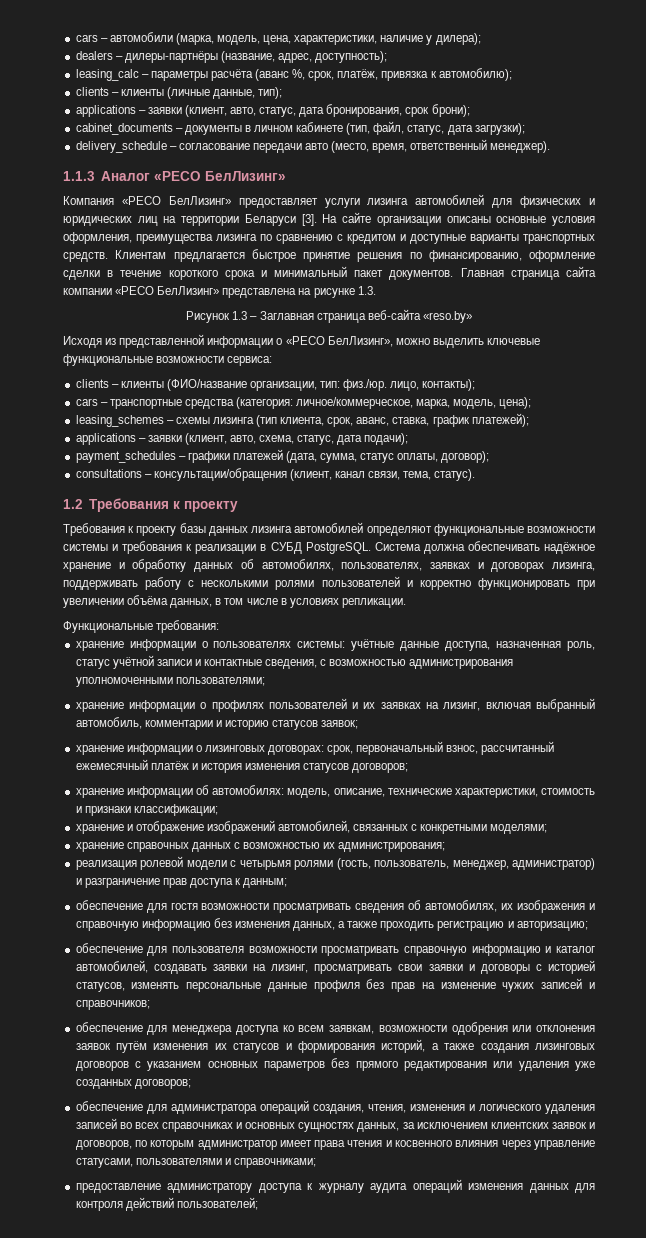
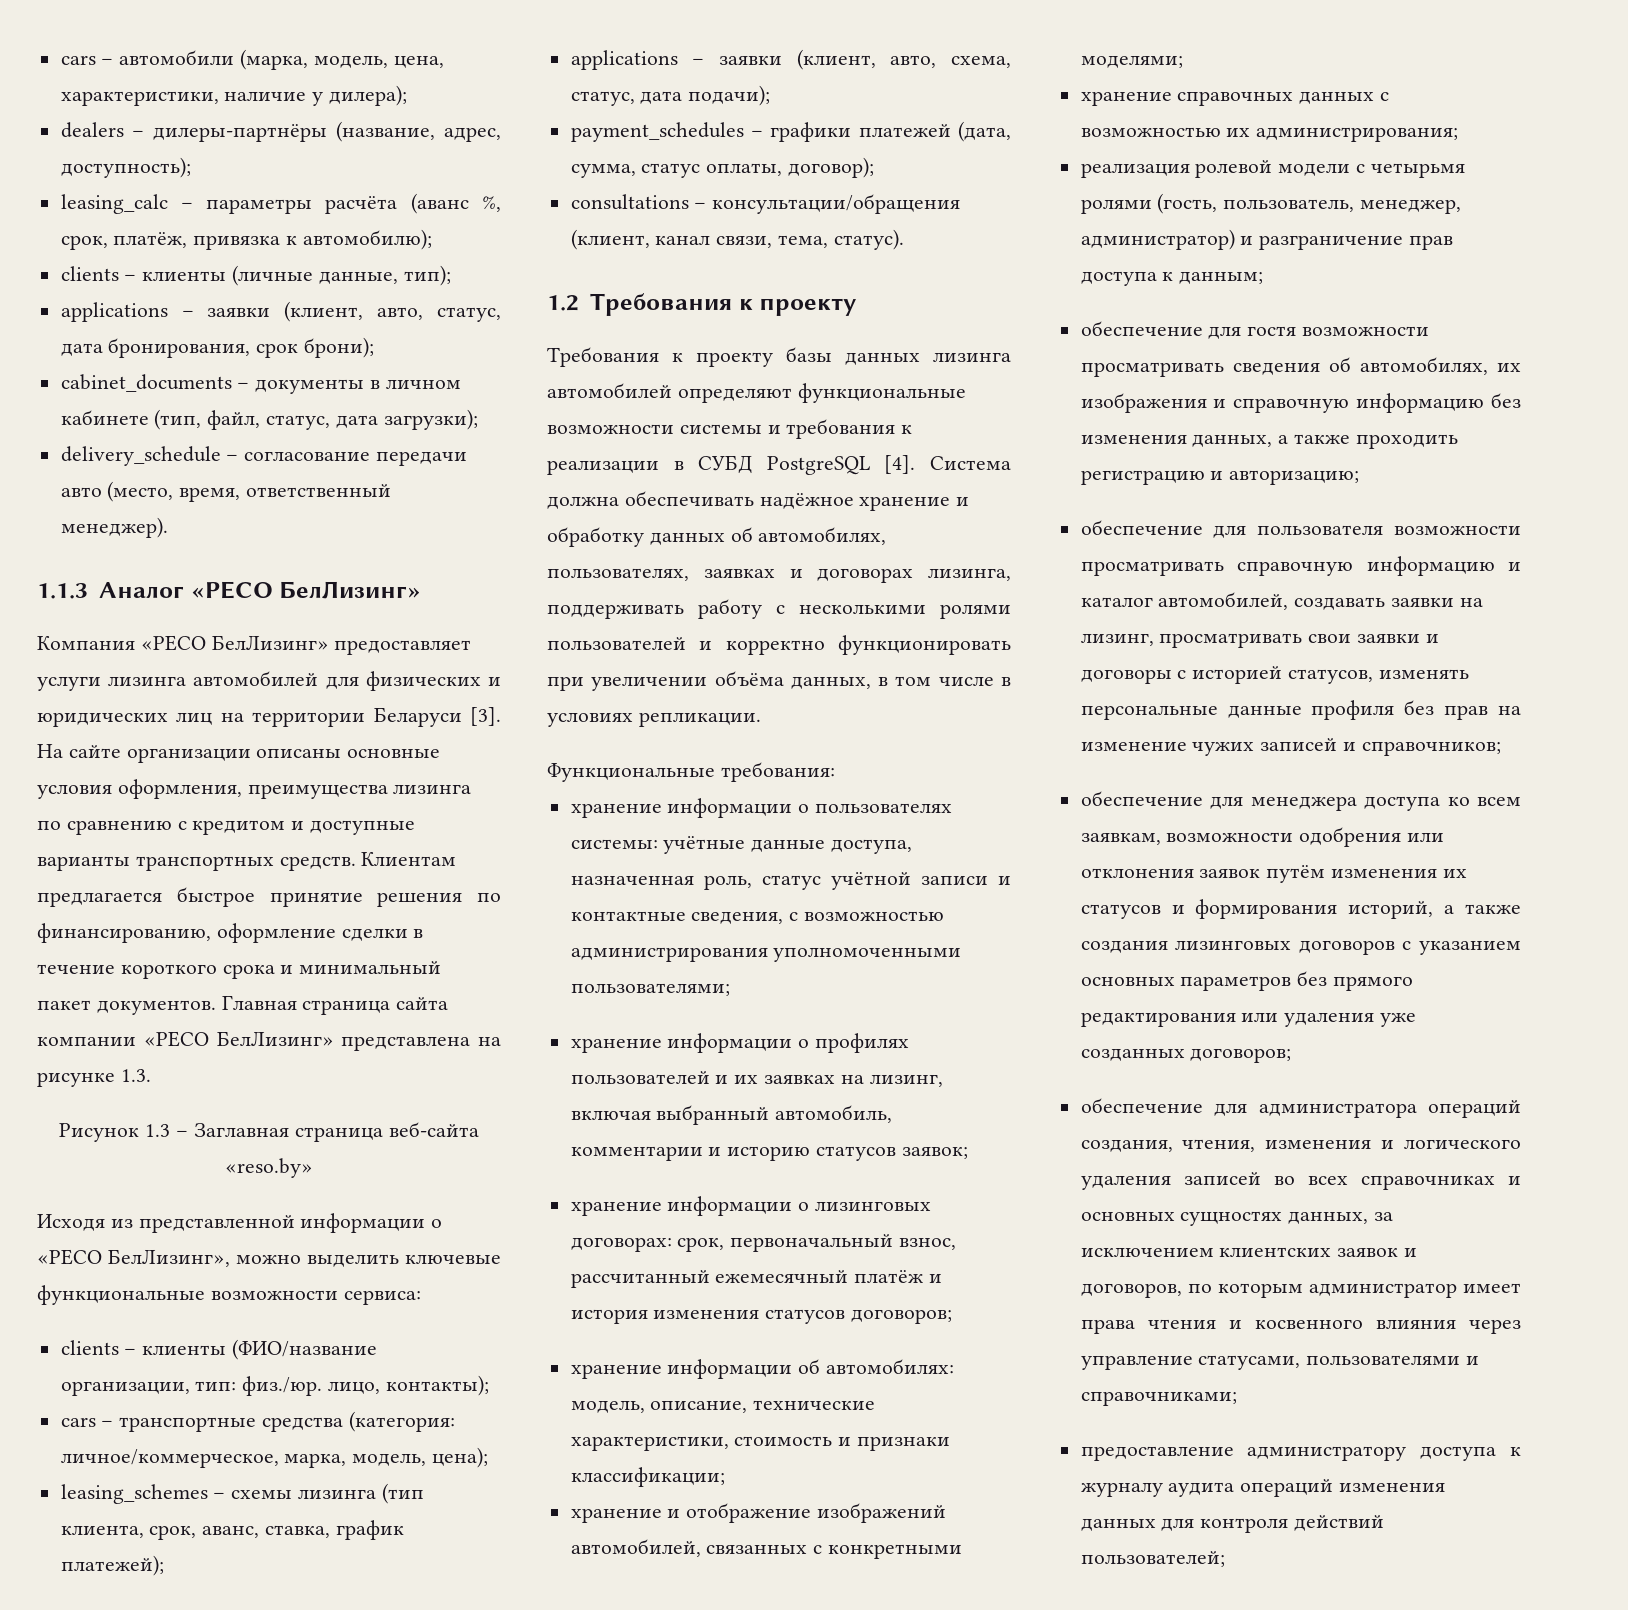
[305,542,371,554] PostgreSQL. -> [766,455,916,475] PostgreSQL [4].

